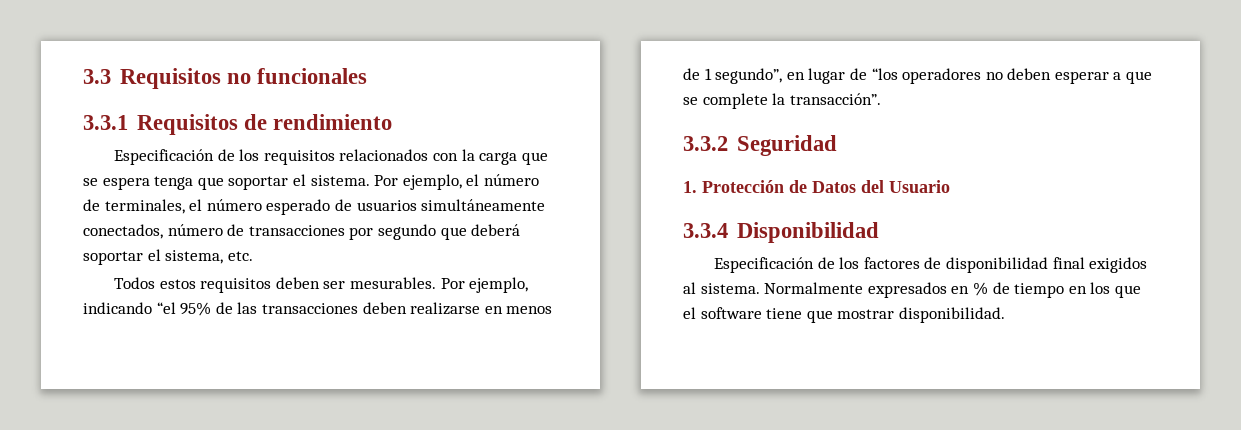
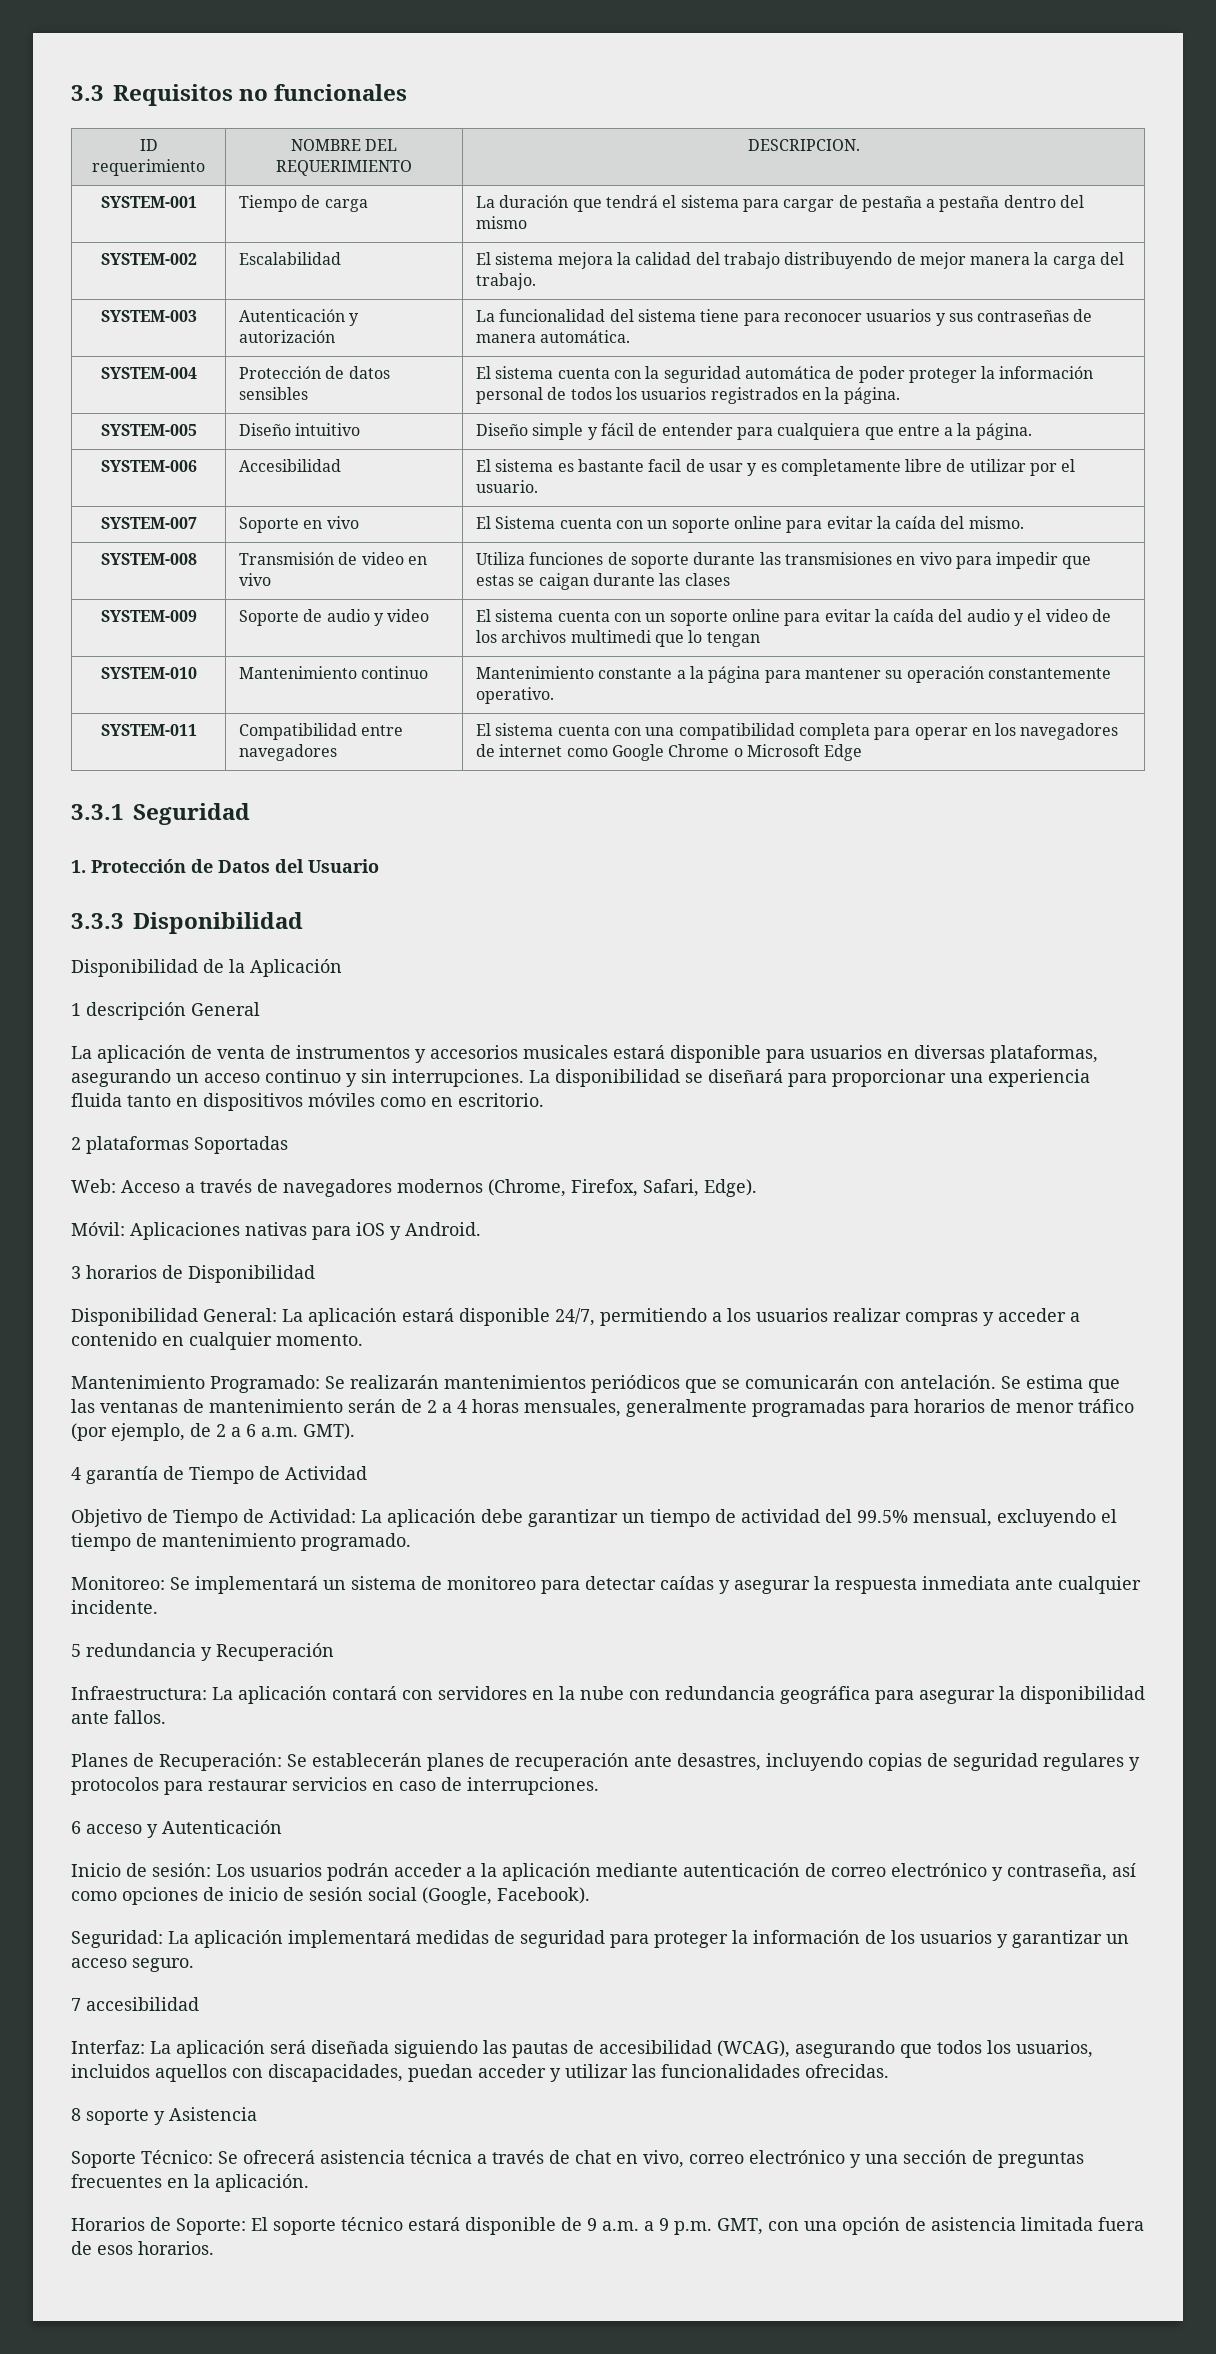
[83,114,392,135] [114,149,548,165] [83,174,539,190] [83,199,546,215] [83,224,521,240] [83,249,253,265] [114,277,529,293] [83,302,553,316] [683,68,1153,84] [683,93,881,109] [683,136,728,151] // 3.3.1 Requisitos de rendimiento // Especificación de los requisitos relacionados con la carga que se espera tenga que soportar el sistema. Por ejemplo, el número de terminales, el número esperado de usuarios simultáneamente conectados, número de transacciones por segundo que deberá soportar el sistema, etc. // Todos estos requisitos deben ser mesurables. Por ejemplo, indicando “el 95% de las transacciones deben realizarse en menos de 1 segundo”, en lugar de “los operadores no deben esperar a que se complete la transacción”. // 3.3.2 -> [139,139,158,151] [92,159,205,176] [290,139,398,151] [276,160,412,176] [747,139,860,151] [100,196,197,208] [238,195,368,212] [475,195,1085,212] [475,216,527,229] [100,253,197,265] [238,252,341,265] [475,252,1125,269] [475,273,536,290] [100,310,197,322] [238,309,360,326] [238,330,335,343] [475,309,1093,326] [475,330,631,343] [100,367,197,379] [238,366,390,379] [238,387,308,400] [475,366,1094,383] [475,387,900,404] [100,424,197,436] [238,423,361,436] [475,423,1032,440] [100,460,197,472] [238,459,341,472] [475,459,1076,476] [475,480,538,493] [100,517,197,529] [238,516,359,533] [475,516,1024,533] [100,553,197,565] [238,552,427,565] [238,573,271,586] [475,552,1092,569] [475,573,730,590] [100,610,197,622] [238,609,430,626] [475,609,1112,626] [475,630,760,647] [100,667,197,679] [238,666,429,679] [475,666,1111,683] [475,687,554,704] [100,724,197,736] [238,723,404,740] [238,744,337,761] [475,723,1119,740] [475,744,863,761] [71,804,124,820] // ID requerimiento | NOMBRE DEL REQUERIMIENTO | DESCRIPCION. // SYSTEM-001 | Tiempo de carga | La duración que tendrá el sistema para cargar de pestaña a pestaña dentro del mismo // SYSTEM-002 | Escalabilidad | El sistema mejora la calidad del trabajo distribuyendo de mejor manera la carga del trabajo. // SYSTEM-003 | Autenticación y autorización | La funcionalidad del sistema tiene para reconocer usuarios y sus contraseñas de manera automática. // SYSTEM-004 | Protección de datos sensibles | El sistema cuenta con la seguridad automática de poder proteger la información personal de todos los usuarios registrados en la página. // SYSTEM-005 | Diseño intuitivo | Diseño simple y fácil de entender para cualquiera que entre a la página. // SYSTEM-006 | Accesibilidad | El sistema es bastante facil de usar y es completamente libre de utilizar por el usuario. // SYSTEM-007 | Soporte en vivo | El Sistema cuenta con un soporte online para evitar la caída del mismo. // SYSTEM-008 | Transmisión de video en vivo | Utiliza funciones de soporte durante las transmisiones en vivo para impedir que estas se caigan durante las clases // SYSTEM-009 | Soporte de audio y video | El sistema cuenta con un soporte online para evitar la caída del audio y el video de los archivos multimedi que lo tengan // SYSTEM-010 | Mantenimiento continuo | Mantenimiento constante a la página para mantener su operación constantemente operativo. // SYSTEM-011 | Compatibilidad entre navegadores | El sistema cuenta con una compatibilidad completa para operar en los navegadores de internet como Google Chrome o Microsoft Edge // 3.3.1
[683,222,879,243] [714,257,1148,273] [683,282,1141,298] [683,307,1005,323] 3.3.4 Disponibilidad // Especificación de los factores de disponibilidad final exigidos al sistema. Normalmente expresados en % de tiempo en los que el software tiene que mostrar disponibilidad. -> [71,912,303,934] [71,959,342,977] [71,1002,260,1020] [71,1045,1098,1063] [71,1069,1090,1087] [71,1093,544,1111] [71,1136,288,1154] [71,1179,757,1197] [71,1222,481,1240] [71,1265,315,1283] [71,1308,1080,1326] [71,1332,363,1350] [71,1375,1120,1393] [71,1399,1134,1417] [71,1423,355,1441] [71,1466,367,1484] [71,1509,1117,1527] [71,1533,411,1551] [71,1576,1141,1594] [71,1600,158,1614] [71,1643,334,1661] [71,1686,1145,1704] [71,1710,166,1724] [71,1753,1140,1771] [71,1777,599,1795] [71,1820,282,1838] [71,1863,1136,1881] [71,1887,590,1905] [71,1930,1129,1948] [71,1958,194,1972] [71,1997,199,2011] [71,2040,1093,2058] [71,2064,889,2082] [71,2107,257,2125] [71,2150,1084,2168] [71,2174,309,2192] [71,2217,1144,2235] [71,2241,214,2255] 3.3.3 Disponibilidad // Disponibilidad de la Aplicación // 1 descripción General // La aplicación de venta de instrumentos y accesorios musicales estará disponible para usuarios en diversas plataformas, asegurando un acceso continuo y sin interrupciones. La disponibilidad se diseñará para proporcionar una experiencia fluida tanto en dispositivos móviles como en escritorio. // 2 plataformas Soportadas // Web: Acceso a través de navegadores modernos (Chrome, Firefox, Safari, Edge). // Móvil: Aplicaciones nativas para iOS y Android. // 3 horarios de Disponibilidad // Disponibilidad General: La aplicación estará disponible 24/7, permitiendo a los usuarios realizar compras y acceder a contenido en cualquier momento. // Mantenimiento Programado: Se realizarán mantenimientos periódicos que se comunicarán con antelación. Se estima que las ventanas de mantenimiento serán de 2 a 4 horas mensuales, generalmente programadas para horarios de menor tráfico (por ejemplo, de 2 a 6 a.m. GMT). // 4 garantía de Tiempo de Actividad // Objetivo de Tiempo de Actividad: La aplicación debe garantizar un tiempo de actividad del 99.5% mensual, excluyendo el tiempo de mantenimiento programado. // Monitoreo: Se implementará un sistema de monitoreo para detectar caídas y asegurar la respuesta inmediata ante cualquier incidente. // 5 redundancia y Recuperación // Infraestructura: La aplicación contará con servidores en la nube con redundancia geográfica para asegurar la disponibilidad ante fallos. // Planes de Recuperación: Se establecerán planes de recuperación ante desastres, incluyendo copias de seguridad regulares y protocolos para restaurar servicios en caso de interrupciones. // 6 acceso y Autenticación // Inicio de sesión: Los usuarios podrán acceder a la aplicación mediante autenticación de correo electrónico y contraseña, así como opciones de inicio de sesión social (Google, Facebook). // Seguridad: La aplicación implementará medidas de seguridad para proteger la información de los usuarios y garantizar un acceso seguro. // 7 accesibilidad // Interfaz: La aplicación será diseñada siguiendo las pautas de accesibilidad (WCAG), asegurando que todos los usuarios, incluidos aquellos con discapacidades, puedan acceder y utilizar las funcionalidades ofrecidas. // 8 soporte y Asistencia // Soporte Técnico: Se ofrecerá asistencia técnica a través de chat en vivo, correo electrónico y una sección de preguntas frecuentes en la aplicación. // Horarios de Soporte: El soporte técnico estará disponible de 9 a.m. a 9 p.m. GMT, con una opción de asistencia limitada fuera de esos horarios.

